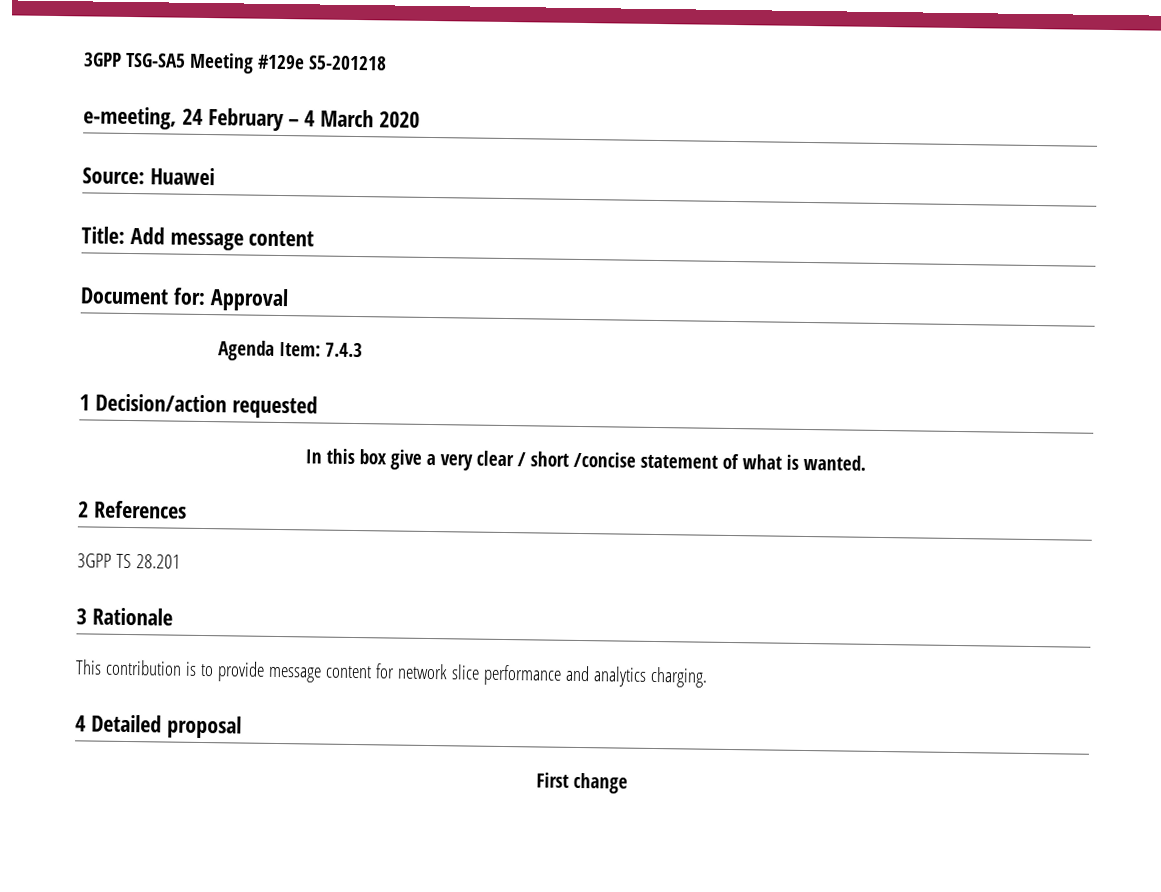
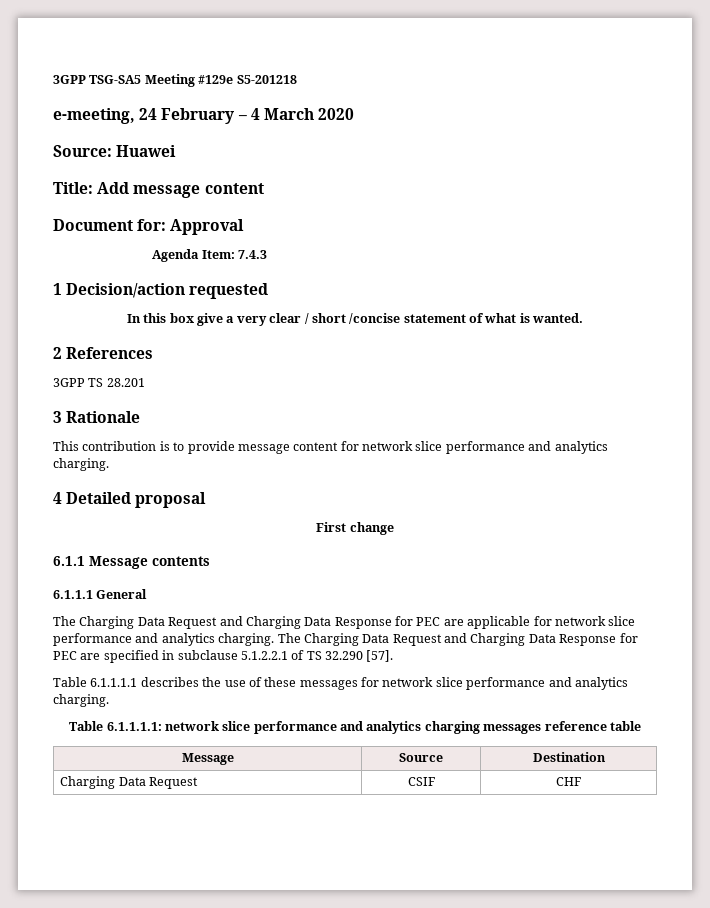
(628, 783) none -> [53,556,210,569] [53,589,148,599] [53,616,636,629] [53,633,638,646] [53,650,394,663] [53,677,628,690] [53,694,109,707] [69,721,641,734] [181,753,234,765] [399,753,443,762] [532,752,606,762] [60,776,199,789] [407,777,435,786] [556,777,581,786] // 6.1.1 Message contents // 6.1.1.1 General // The Charging Data Request and Charging Data Response for PEC are applicable for network slice performance and analytics charging. The Charging Data Request and Charging Data Response for PEC are specified in subclause 5.1.2.2.1 of TS 32.290 [57]. // Table 6.1.1.1.1 describes the use of these messages for network slice performance and analytics charging. // Table 6.1.1.1.1: network slice performance and analytics charging messages reference table // Message | Source | Destination // Charging Data Request | CSIF | CHF

